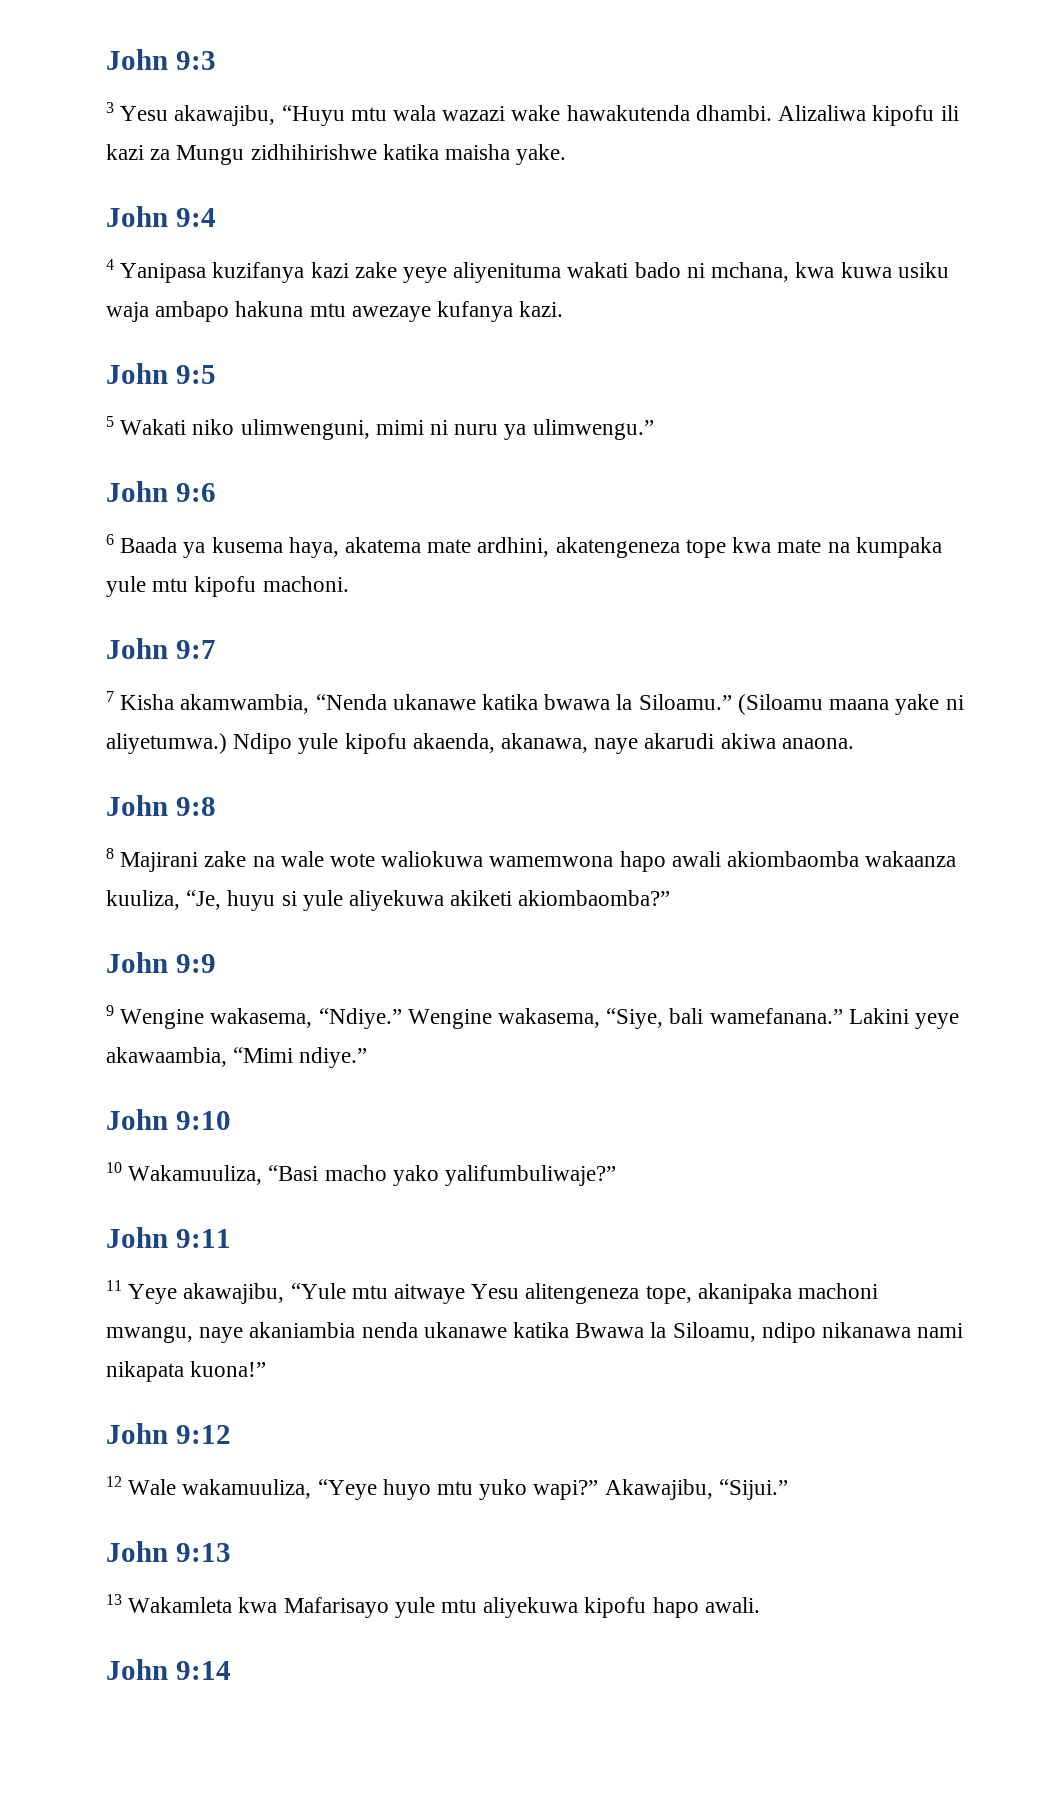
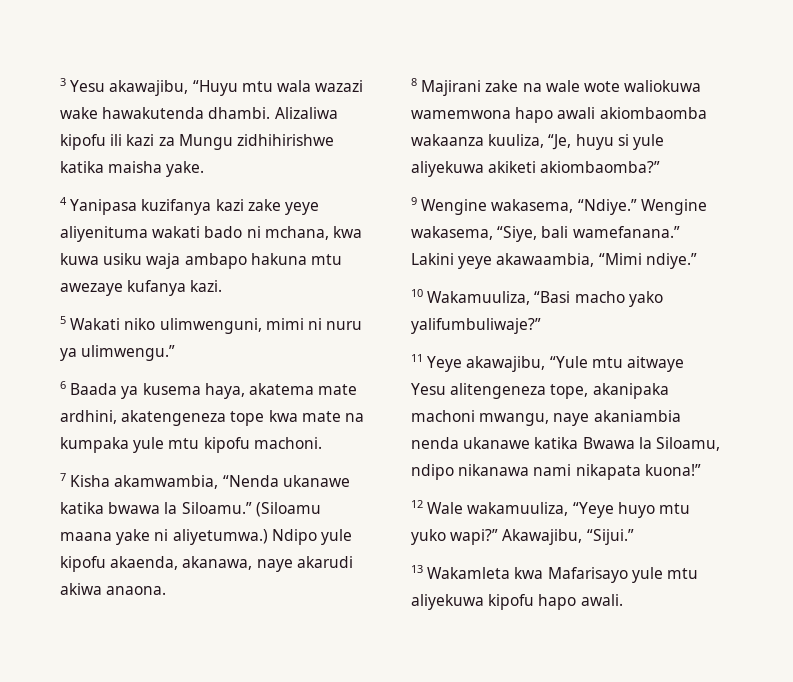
[106,49,216,70] John 9:3 // -> (60, 82) none
[106,206,216,227] // John 9:4 -> (205, 169) none
[106,363,216,384] // John 9:5 -> (223, 286) none
[106,481,216,502] // John 9:6 -> (176, 353) none
[106,638,216,659] // John 9:7 -> (322, 443) none
[106,795,216,816] // John 9:8 -> (167, 590) none
[106,952,216,973] // John 9:9 -> (661, 167) none
[106,1109,231,1130] // John 9:10 -> (697, 261) none
[106,1227,231,1248] // John 9:11 -> (541, 326) none
[106,1423,231,1444] // John 9:12 -> (701, 470) none
[106,1541,231,1562] // John 9:13 -> (634, 537) none
[106,1659,231,1680] // John 9:14 -> (623, 600) none

